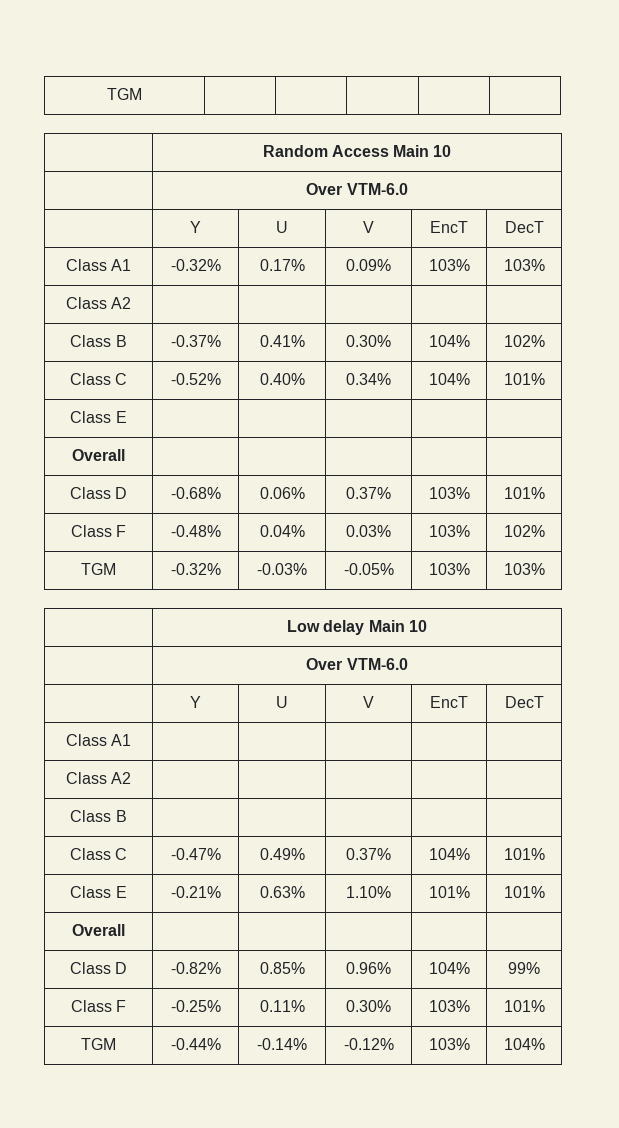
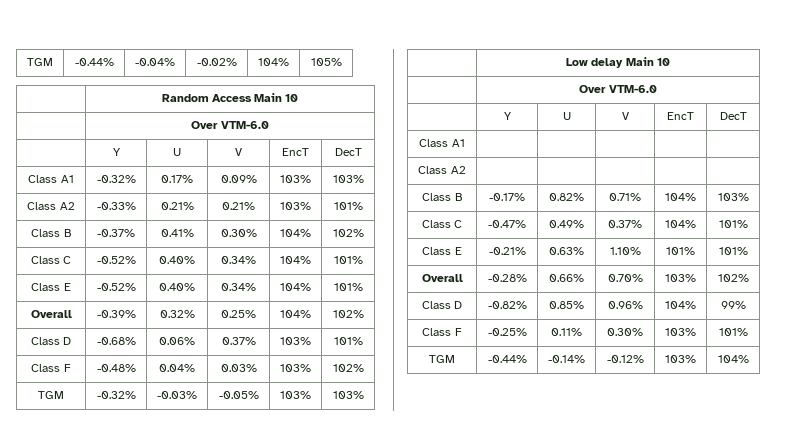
[107,88,142,100] TGM | | | | | -> [27,58,53,66] [74,58,114,66] [135,58,175,66] [196,58,237,66] [258,58,289,66] [310,58,342,66] TGM | -0.44% | -0.04% | -0.02% | 104% | 105%
(132, 303) | | | | -> [96,202,136,210] [160,202,194,210] [222,202,255,210] [280,202,311,210] [333,202,363,210] -0.33% | 0.21% | 0.21% | 103% | 101%
[72,449,125,461] | | | | // Overall | | | | | -> [96,283,136,291] [159,283,195,291] [221,283,256,291] [280,283,311,291] [333,283,363,291] [30,310,72,318] [96,310,136,318] [159,310,195,318] [221,310,256,318] [280,310,311,318] [332,310,364,318] -0.52% | 0.40% | 0.34% | 104% | 101% // Overall | -0.39% | 0.32% | 0.25% | 104% | 102%
(127, 816) | | | | -> [489,193,525,201] [549,193,584,201] [609,193,641,201] [665,193,696,201] [717,193,749,201] -0.17% | 0.82% | 0.71% | 104% | 103%
(125, 930) | | | | -> [487,274,527,282] [549,274,584,282] [607,274,643,282] [665,274,696,282] [717,274,749,282] -0.28% | 0.66% | 0.70% | 103% | 102%

